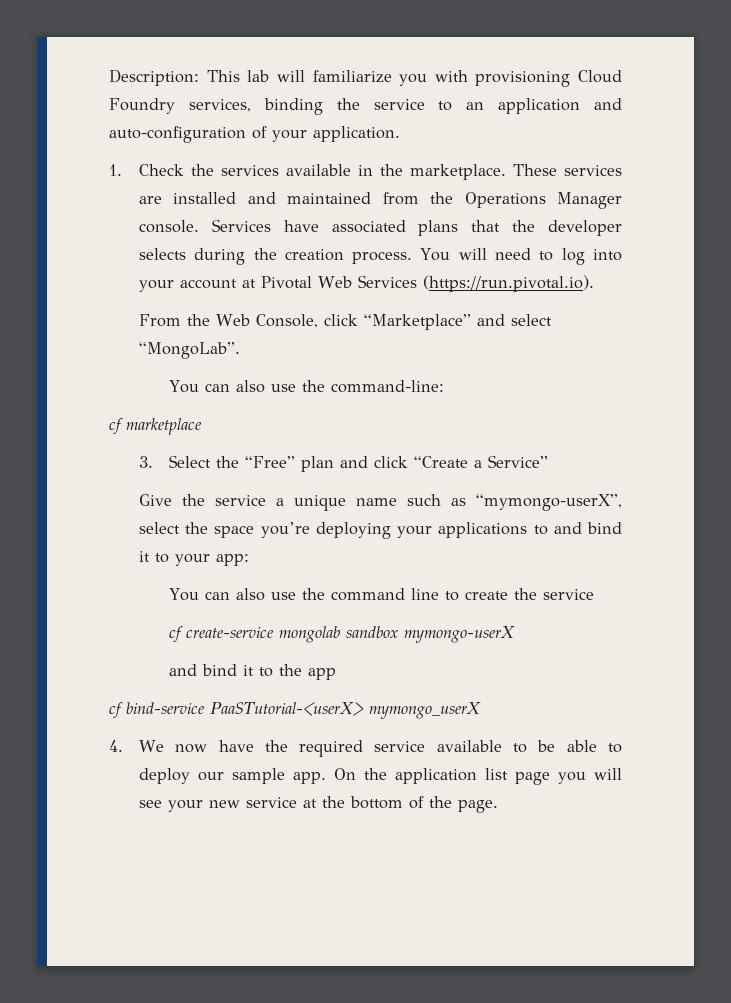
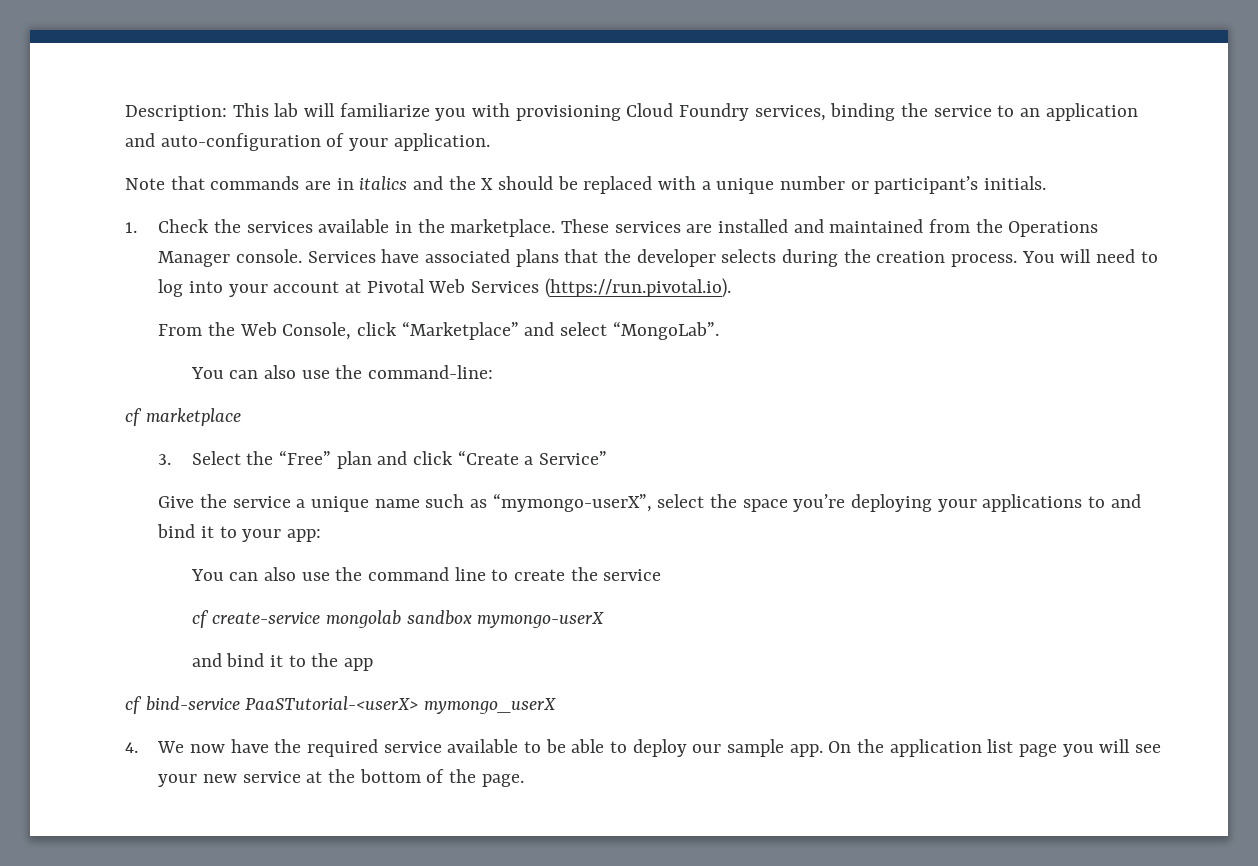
(400, 134) none -> [125,176,1047,194] // Note that commands are in italics and the X should be replaced with a unique number or participant’s initials.

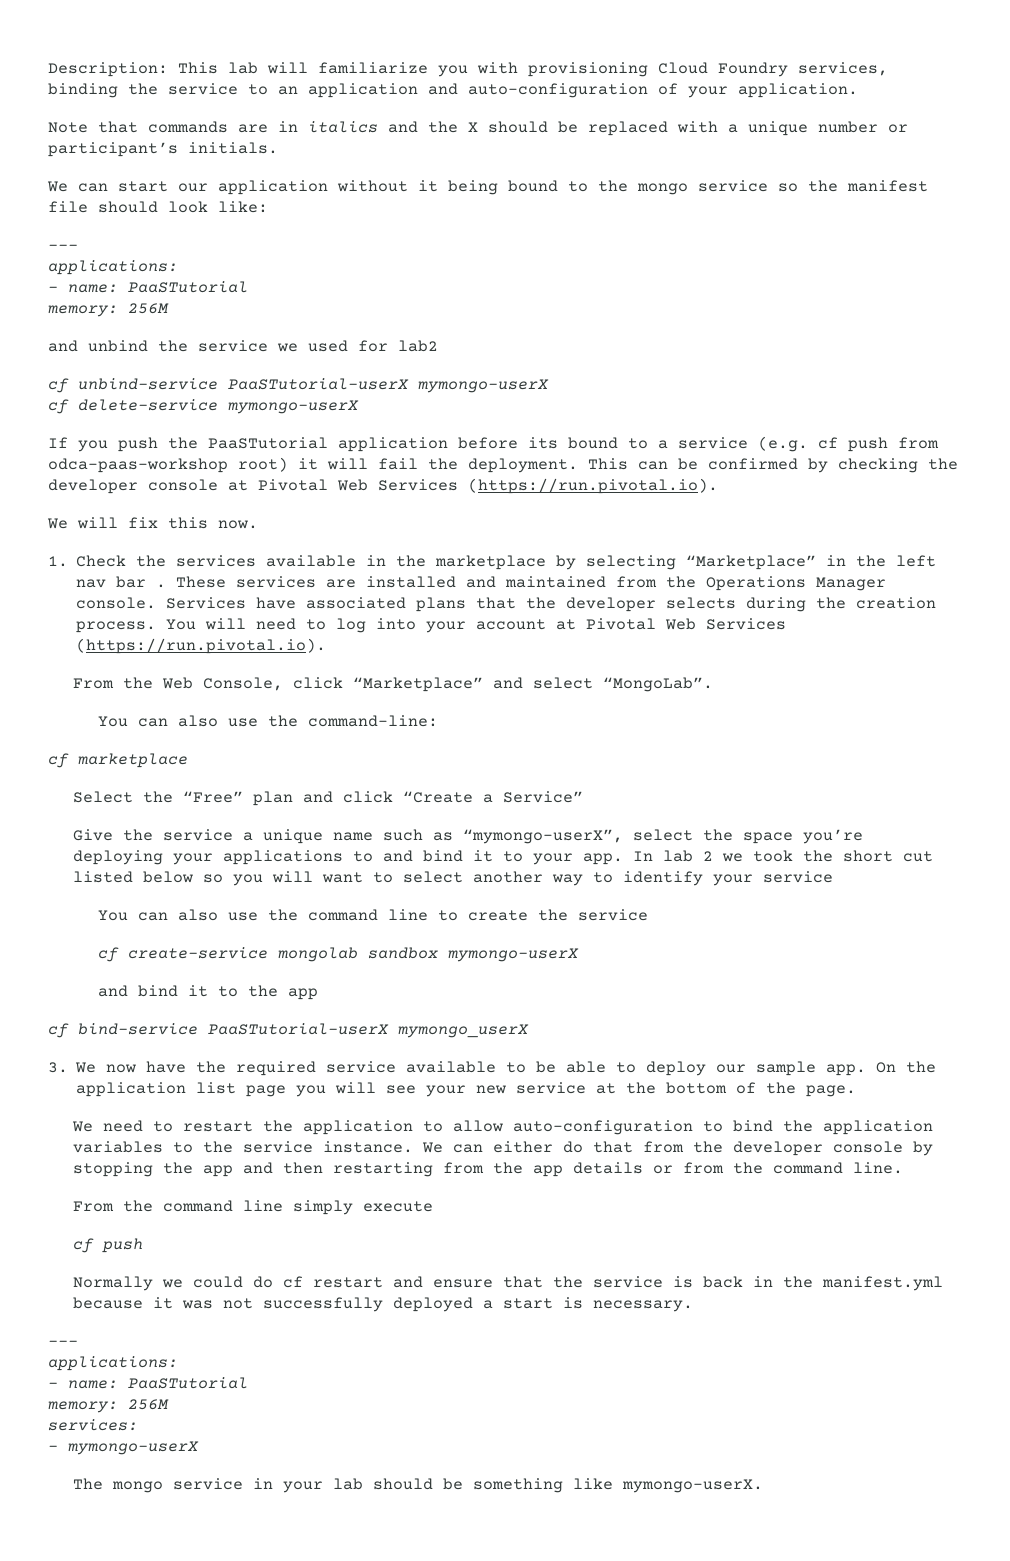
(1047, 183) none -> [47,180,928,195] [48,201,268,213] [48,244,78,250] [48,260,178,275] [48,281,248,293] [48,303,169,317] [48,340,438,352] [48,378,549,393] [48,399,359,414] [48,436,939,452] [48,457,958,473] [48,478,718,494] [47,517,258,529] // We can start our application without it being bound to the mongo service so the manifest file should look like: // --- // applications: // - name: PaaSTutorial // memory: 256M // and unbind the service we used for lab2 // cf unbind-service PaaSTutorial-userX mymongo-userX // cf delete-service mymongo-userX // If you push the PaaSTutorial application before its bound to a service (e.g. cf push from odca-paas-workshop root) it will fail the deployment. This can be confirmed by checking the developer console at Pivotal Web Services (https://run.pivotal.io). // We will fix this now.
[450,219,556,237] marketplace. -> [435,555,937,570] [76,576,167,588] marketplace by selecting “Marketplace” in the left nav bar .
[158,454,172,465] 3. -> (188, 760) none
[286,529,321,542] app: -> [582,850,933,865] [72,871,833,886] app. In lab 2 we took the short cut listed below so you will want to select another way to identify your service
[245,696,419,710] PaaSTutorial-<userX> -> [208,1023,389,1035] PaaSTutorial-userX
[125,742,138,753] 4. -> [48,1062,68,1073] 3.
(524, 780) none -> [71,1120,933,1135] [72,1141,933,1156] [72,1162,903,1177] [72,1200,433,1215] [72,1238,143,1253] [72,1276,943,1291] [72,1297,693,1312] [48,1340,78,1346] [48,1356,178,1371] [48,1377,248,1389] [48,1399,169,1413] [48,1419,138,1431] [48,1441,199,1455] [72,1478,763,1493] // We need to restart the application to allow auto-configuration to bind the application variables to the service instance. We can either do that from the developer console by stopping the app and then restarting from the app details or from the command line. // From the command line simply execute // cf push // Normally we could do cf restart and ensure that the service is back in the manifest.yml because it was not successfully deployed a start is necessary. // --- // applications: // - name: PaaSTutorial // memory: 256M // services: // - mymongo-userX // The mongo service in your lab should be something like mymongo-userX.

